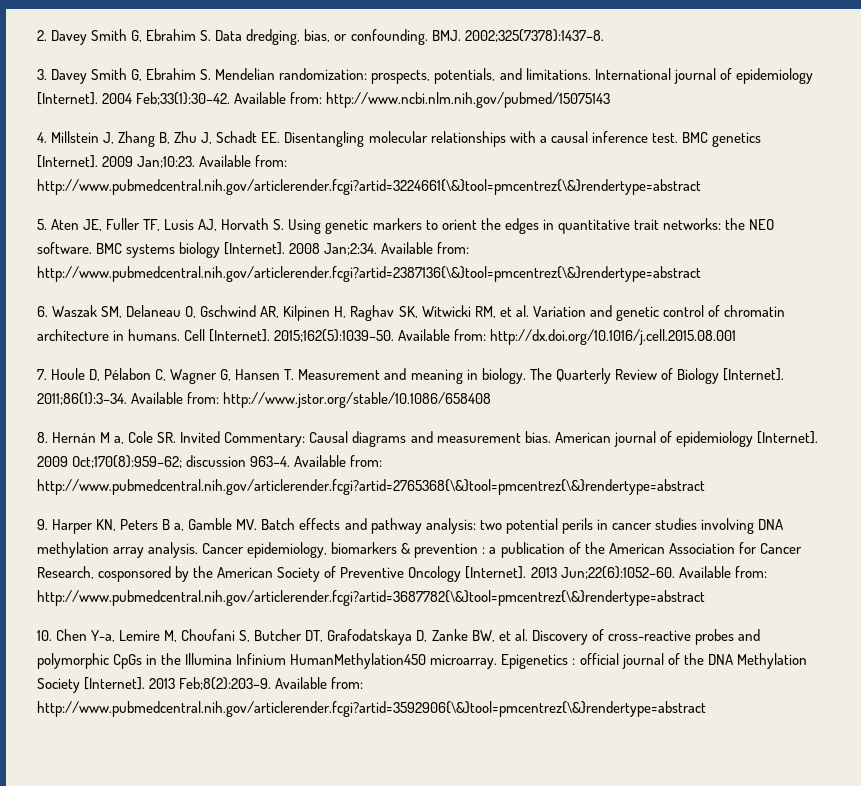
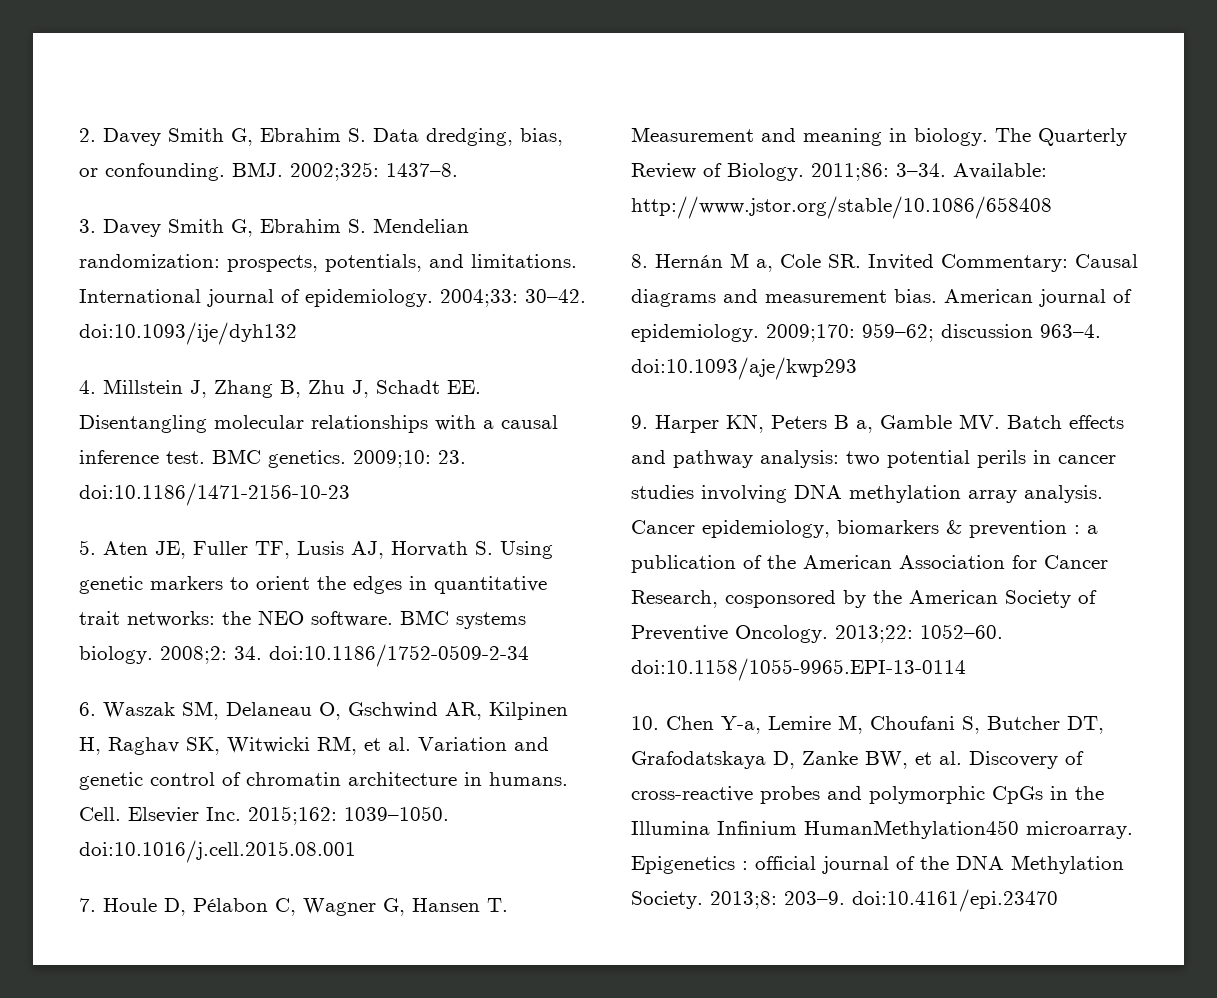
[464,29,604,42] 2002;325(7378):1437–8. -> [290,162,458,181] 2002;325: 1437–8.
[735,68,813,84] [37,92,611,108] epidemiology [Internet]. 2004 Feb;33(1):30–42. Available from: http://www.ncbi.nlm.nih.gov/pubmed/15075143 -> [305,289,586,307] [79,322,297,345] epidemiology. 2004;33: 30–42. doi:10.1093/ije/dyh132
[711,132,761,147] [37,155,288,168] [37,179,701,195] genetics [Internet]. 2009 Jan;10:23. Available from: http://www.pubmedcentral.nih.gov/articlerender.fcgi?artid=3224661{\&}tool=pmcentrez{\&}rendertype=abstract -> [268,450,466,468] [79,483,350,506] genetics. 2009;10: 23. doi:10.1186/1471-2156-10-23
[179,242,470,258] [37,266,701,282] biology [Internet]. 2008 Jan;2:34. Available from: http://www.pubmedcentral.nih.gov/articlerender.fcgi?artid=2387136{\&}tool=pmcentrez{\&}rendertype=abstract -> [79,644,529,667] biology. 2008;2: 34. doi:10.1186/1752-0509-2-34
[184,329,737,345] Cell [Internet]. 2015;162(5):1039–50. Available from: http://dx.doi.org/10.1016/j.cell.2015.08.001 -> [79,806,449,825] [79,840,356,863] Cell. Elsevier Inc. 2015;162: 1039–1050. doi:10.1016/j.cell.2015.08.001
[676,368,784,384] [37,392,220,405] Biology [Internet]. 2011;86(1):3–34. Available from: -> [727,163,1047,181] Biology. 2011;86: 3–34. Available:
[675,431,818,447] [37,455,383,468] [37,479,705,495] epidemiology [Internet]. 2009 Oct;170(8):959–62; discussion 963–4. Available from: http://www.pubmedcentral.nih.gov/articlerender.fcgi?artid=2765368{\&}tool=pmcentrez{\&}rendertype=abstract -> [631,323,1101,342] [631,357,857,380] epidemiology. 2009;170: 959–62; discussion 963–4. doi:10.1093/aje/kwp293
[408,566,767,582] [37,590,705,606] Oncology [Internet]. 2013 Jun;22(6):1052–60. Available from: http://www.pubmedcentral.nih.gov/articlerender.fcgi?artid=3687782{\&}tool=pmcentrez{\&}rendertype=abstract -> [735,624,1003,643] [631,658,966,681] Oncology. 2013;22: 1052–60. doi:10.1158/1055-9965.EPI-13-0114
[37,677,364,693] [37,701,706,717] Society [Internet]. 2013 Feb;8(2):203–9. Available from: http://www.pubmedcentral.nih.gov/articlerender.fcgi?artid=3592906{\&}tool=pmcentrez{\&}rendertype=abstract -> [631,889,1058,912] Society. 2013;8: 203–9. doi:10.4161/epi.23470

